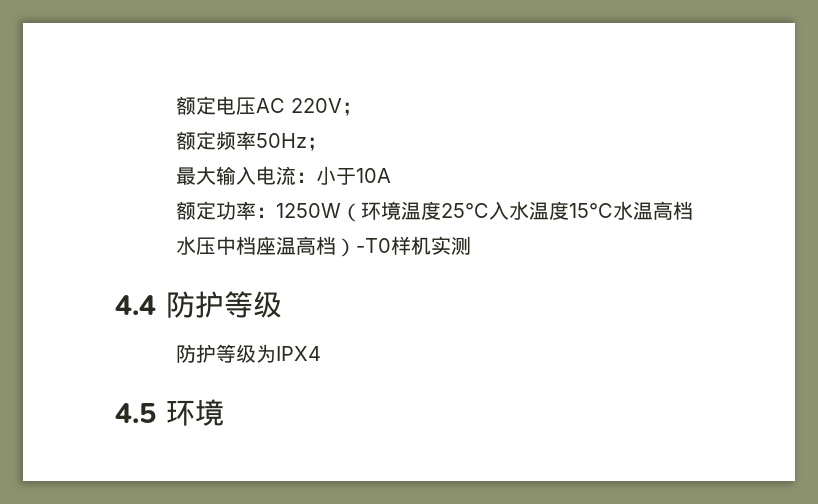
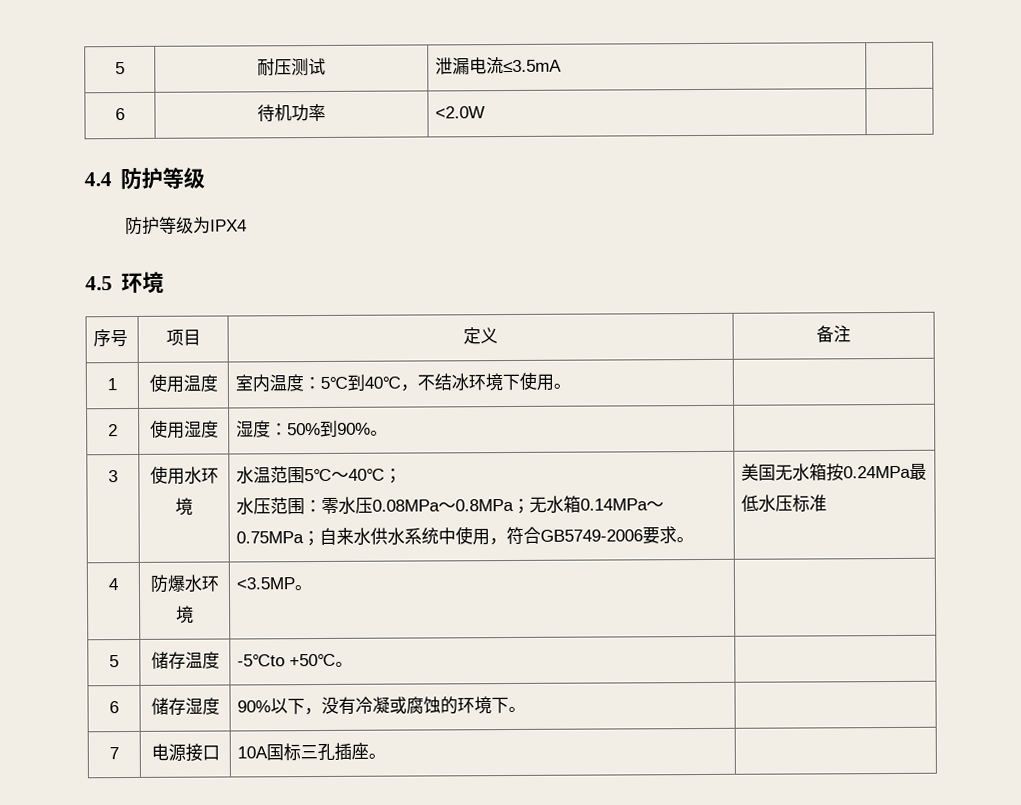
[175,96,362,116] [175,131,327,151] [175,166,391,185] [175,201,693,222] [175,236,471,257] 额定电压AC 220V； // 额定频率50Hz； // 最大输入电流：小于10A // 额定功率：1250W（环境温度25℃入水温度15℃水温高档水压中档座温高档）-T0样机实测 -> [115,62,125,75] [257,57,326,77] [435,57,563,75] [115,108,125,121] [257,103,326,123] [435,106,486,119] 5 | 耐压测试 | 泄漏电流≤3.5mA | // 6 | 待机功率 | <2.0W |
(224, 412) none -> [93,329,129,348] [165,329,201,346] [463,327,498,345] [816,325,852,343] [107,378,117,391] [148,373,218,393] [235,371,572,393] [108,424,118,437] [149,419,219,439] [236,419,389,438] [108,470,118,483] [149,465,219,485] [175,497,193,516] [236,466,403,484] [236,495,665,515] [236,526,695,547] [741,463,928,482] [741,494,828,513] [108,578,118,591] [149,574,219,593] [176,605,194,624] [236,577,313,591] [109,655,119,668] [150,651,220,669] [237,653,354,667] [109,701,119,714] [150,697,220,715] [237,696,527,716] [109,747,119,760] [150,743,220,762] [237,742,387,762] // 序号 | 项目 | 定义 | 备注 // 1 | 使用温度 | 室内温度：5℃到40℃，不结冰环境下使用。 | // 2 | 使用湿度 | 湿度：50%到90%。 | // 3 | 使用水环境 | 水温范围5℃～40℃； // 水压范围：零水压0.08MPa～0.8MPa；无水箱0.14MPa～0.75MPa；自来水供水系统中使用，符合GB5749-2006要求。 | 美国无水箱按0.24MPa最低水压标准 // 4 | 防爆水环境 | <3.5MP。 | // 5 | 储存温度 | -5℃to +50℃。 | // 6 | 储存湿度 | 90%以下，没有冷凝或腐蚀的环境下。 | // 7 | 电源接口 | 10A国标三孔插座。 |

